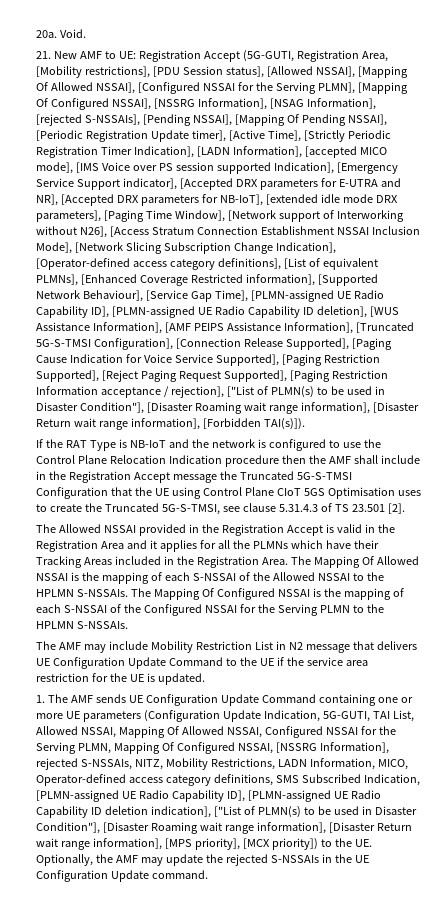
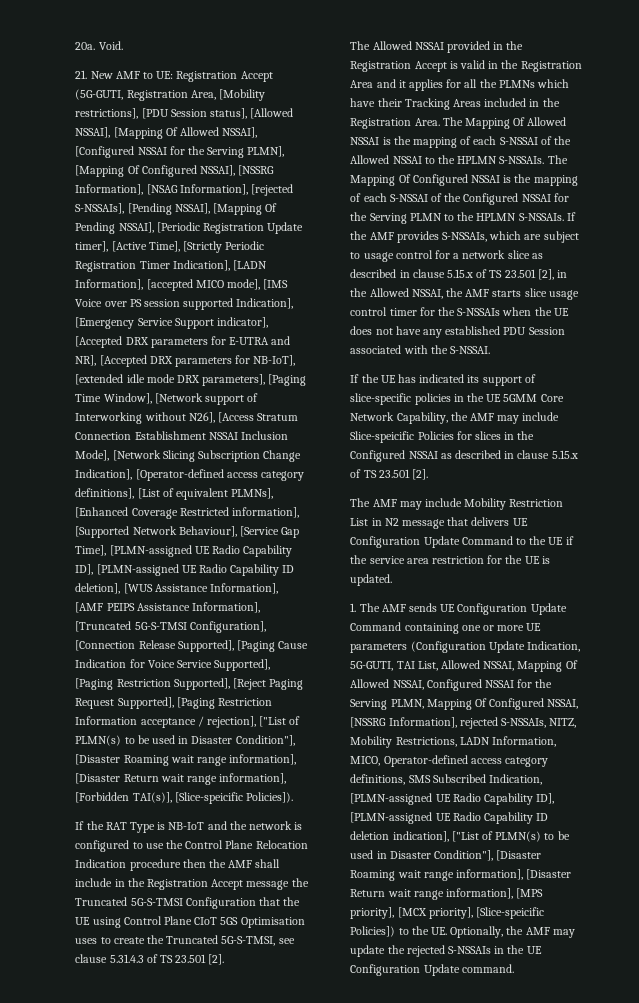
[264,418,306,430] TAI(s)]). -> [132,792,293,804] TAI(s)], [Slice-speicific Policies]).
(129, 625) none -> [566,212,576,221] [350,231,579,243] [350,250,543,262] [350,269,568,280] [350,288,579,300] [350,307,569,316] [350,326,565,338] [350,345,490,354] [350,374,536,386] [350,393,564,405] [350,412,560,424] [350,431,535,443] [350,450,578,462] [350,469,428,480] If the AMF provides S-NSSAIs, which are subject to usage control for a network slice as described in clause 5.15.x of TS 23.501 [2], in the Allowed NSSAI, the AMF starts slice usage control timer for the S-NSSAIs when the UE does not have any established PDU Session associated with the S-NSSAI. // If the UE has indicated its support of slice-specific policies in the UE 5GMM Core Network Capability, the AMF may include Slice-speicific Policies for slices in the Configured NSSAI as described in clause 5.15.x of TS 23.501 [2].
[272,838,319,850] priority]) -> [428,907,544,919] [350,926,396,937] priority], [Slice-speicific Policies])

